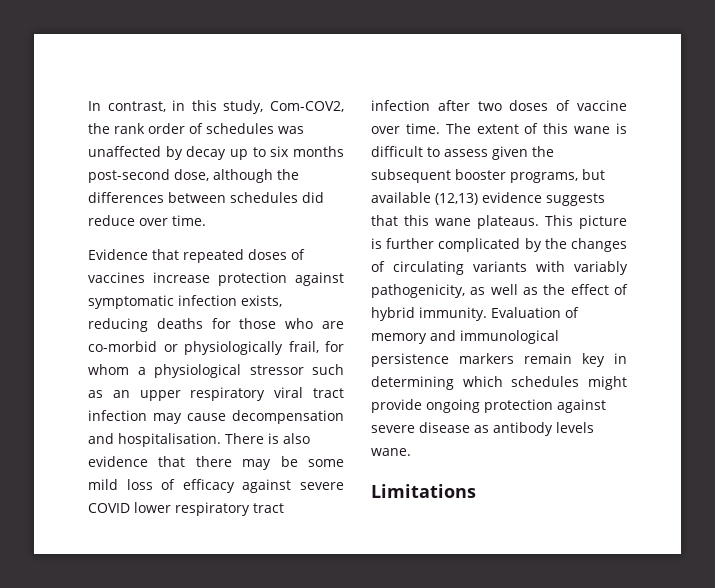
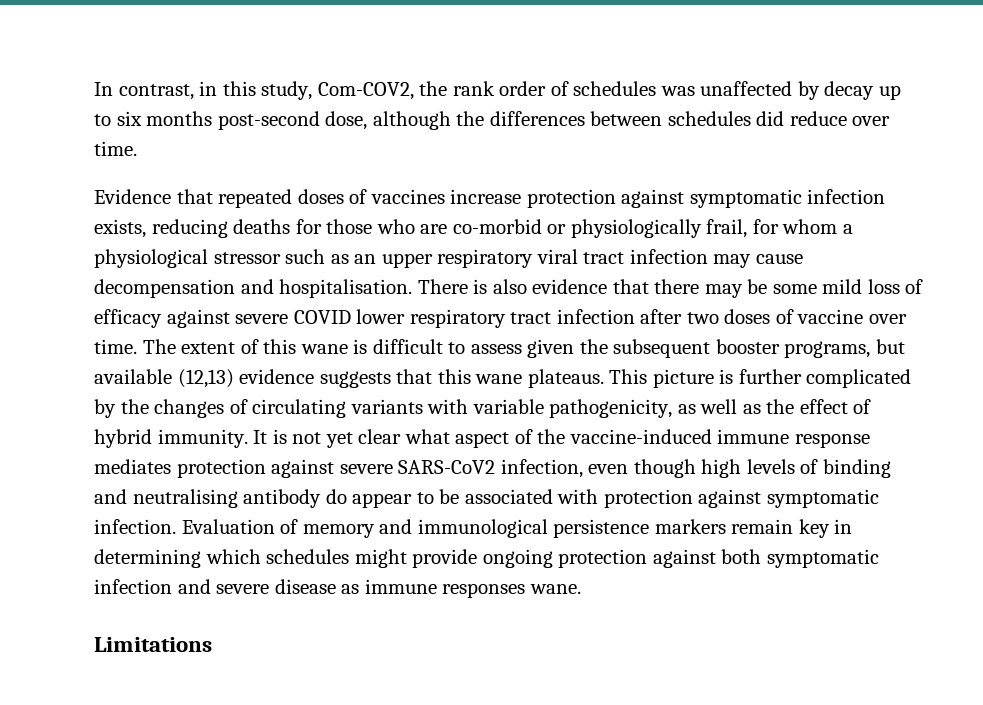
[574,261,628,275] variably -> [472,399,544,414] variable
(487, 314) none -> [253,429,870,448] [94,459,891,478] [94,489,879,508] [94,519,176,534] It is not yet clear what aspect of the vaccine-induced immune response mediates protection against severe SARS-CoV2 infection, even though high levels of binding and neutralising antibody do appear to be associated with protection against symptomatic infection.
(606, 406) none -> [721,549,879,568] [94,579,211,594] both symptomatic infection and
[493,422,594,436] antibody levels -> [364,579,526,598] immune responses

